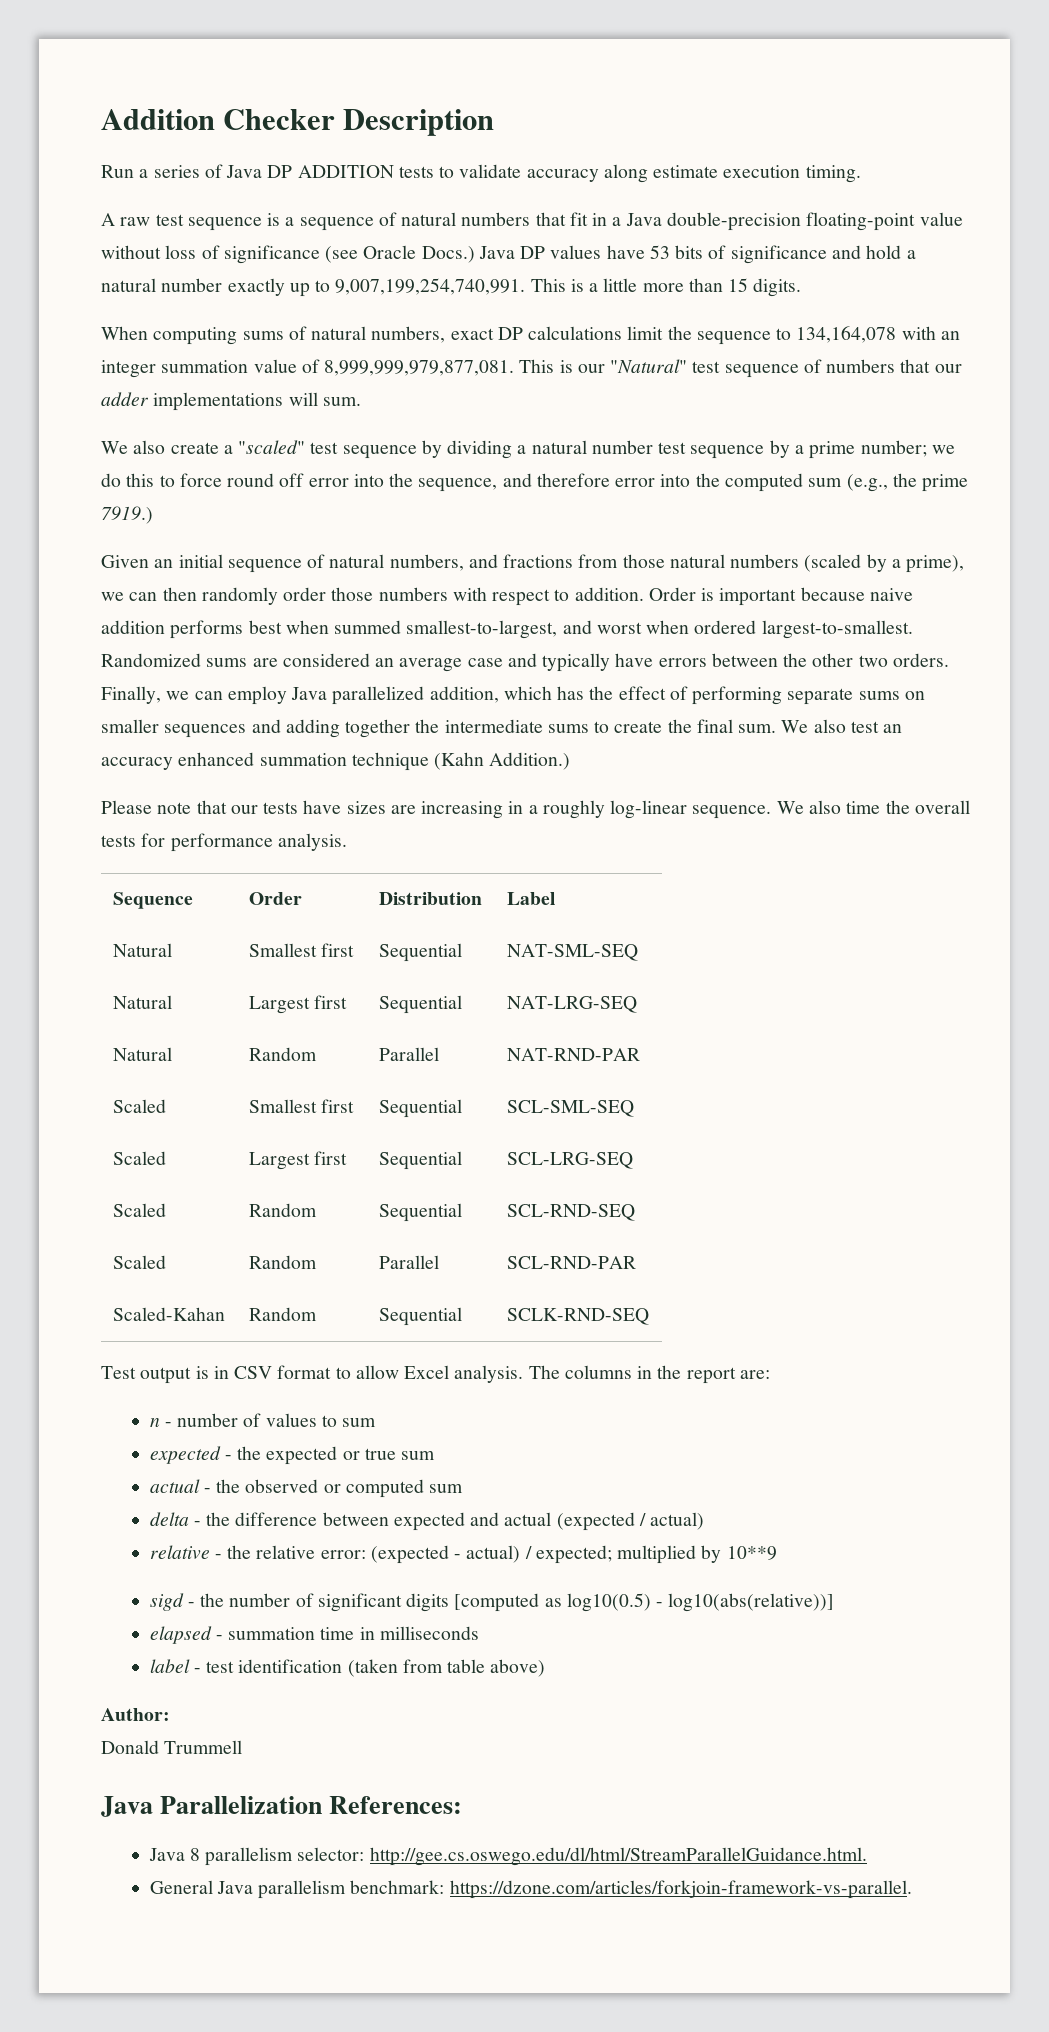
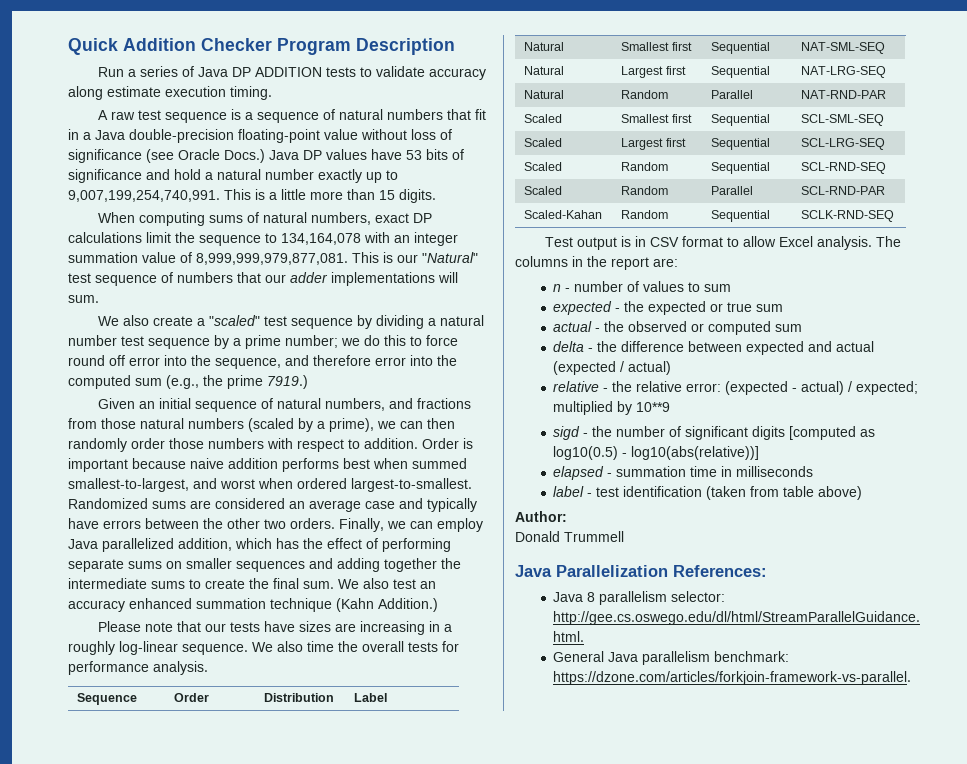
(101, 119) none -> [68,38,118,55] Quick
(336, 119) none -> [277,38,351,55] Program

